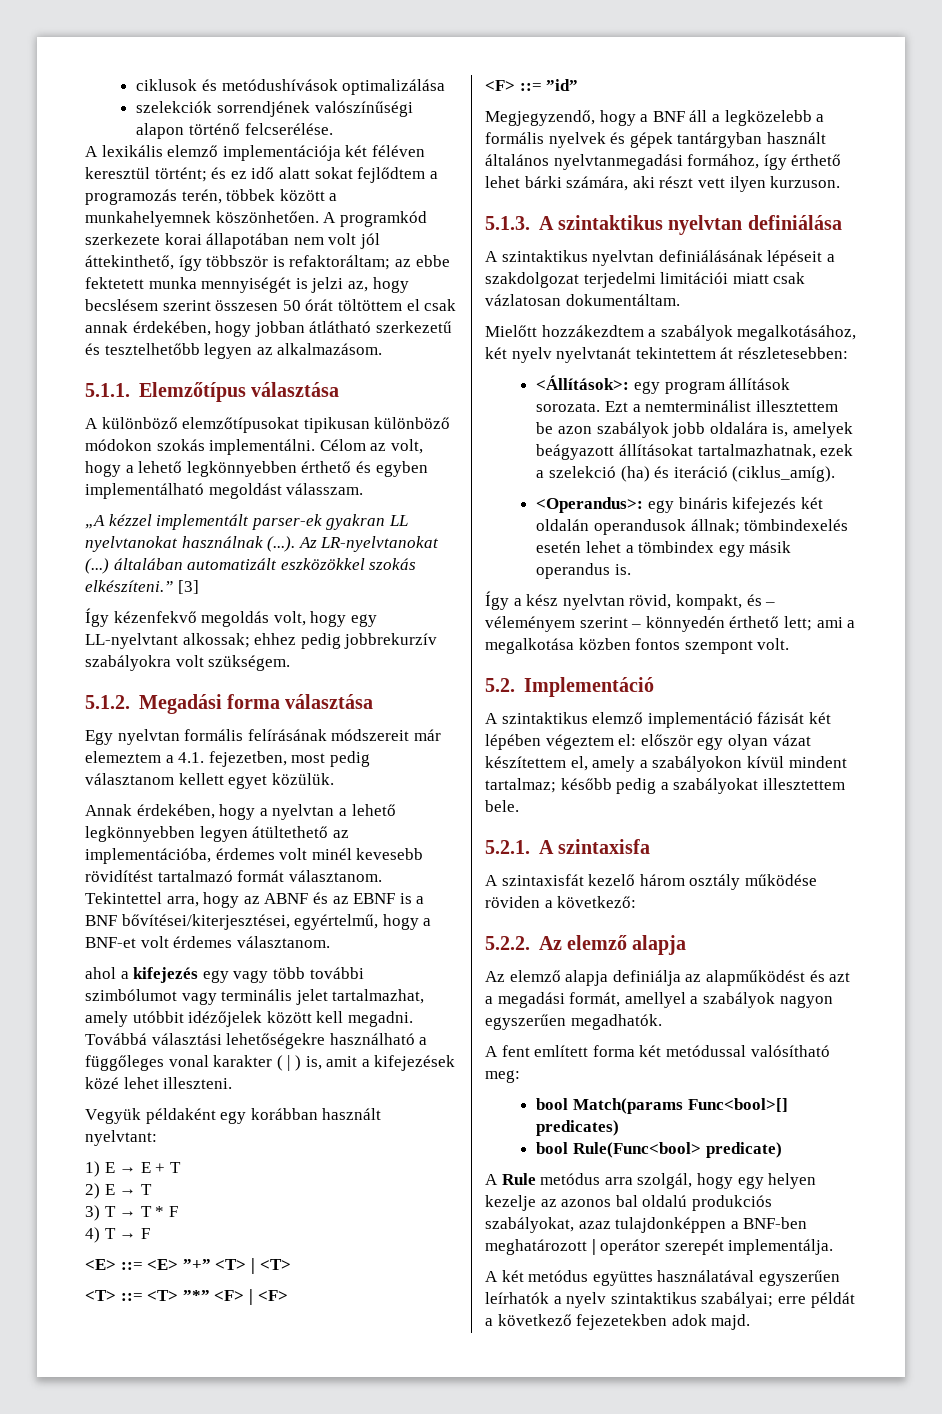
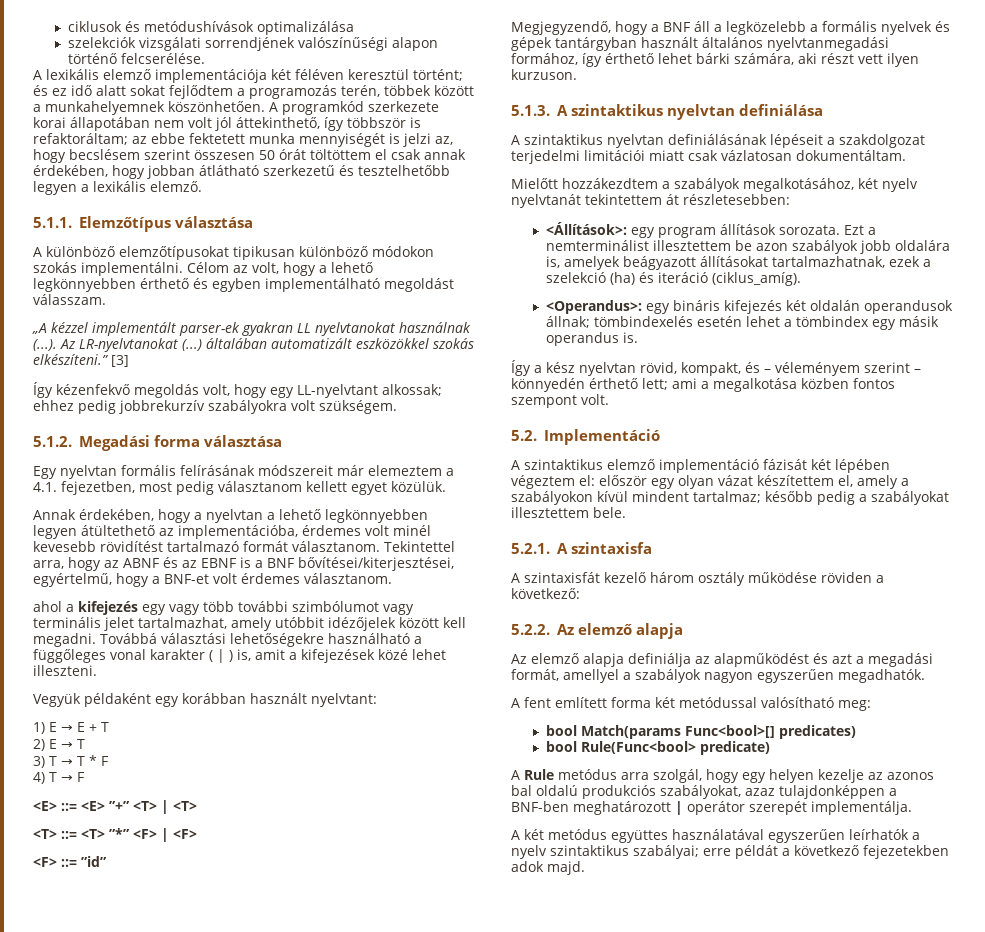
(213, 107) none -> [138,37,201,51] vizsgálati
[256,343,383,355] az alkalmazásom. -> [81,181,202,192] a lexikális elemző.

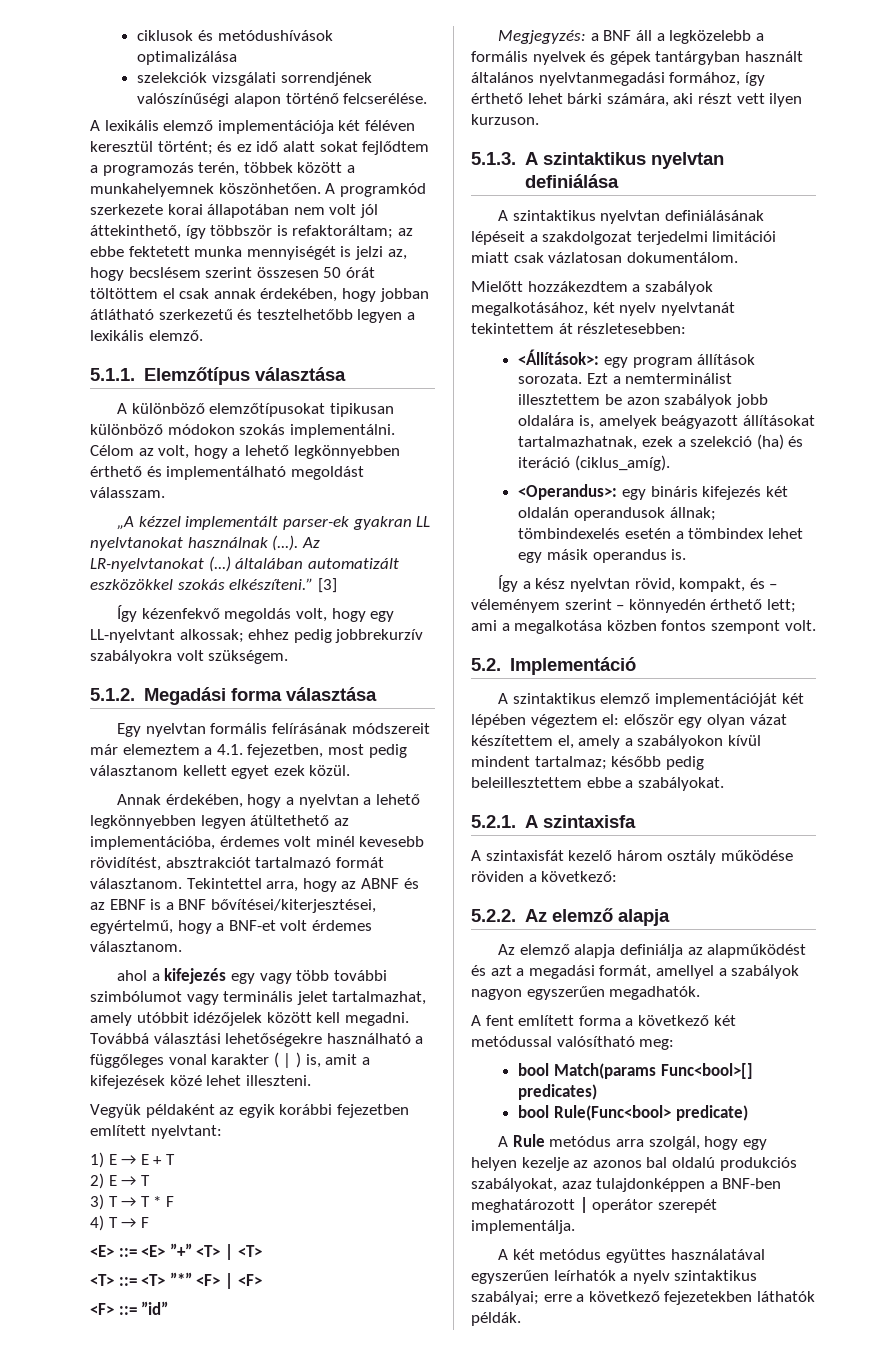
[212,278,261,292] egyben -> (162, 471) none
[391,481,446,492] közülük. -> [273,765,351,776] ezek közül.
[100,541,163,552] rövidítést -> [90,857,251,871] rövidítést, absztrakciót
[155,693,307,707] egy korábban használt -> [219,1104,409,1118] [90,1125,146,1136] az egyik korábbi fejezetben említett
[511,21,648,35] Megjegyzendő, hogy -> [498,30,587,44] Megjegyzés:
[796,150,906,161] dokumentáltam. -> [626,252,738,263] dokumentálom.
[745,316,780,327] lehet -> (672, 533) none
(869, 321) none -> [767,528,803,539] lehet
[659,459,807,473] implementáció fázisát -> [655,693,778,707] implementációját
[859,491,949,505] [511,507,626,518] a szabályokat illesztettem bele. -> [471,777,724,791] beleillesztettem ebbe a szabályokat.
(651, 702) none -> [625,1015,709,1026] a következő
[735,845,778,859] példát -> (572, 1298) none
[511,861,585,875] adok majd. -> [756,1291,815,1302] [471,1312,521,1326] láthatók példák.

